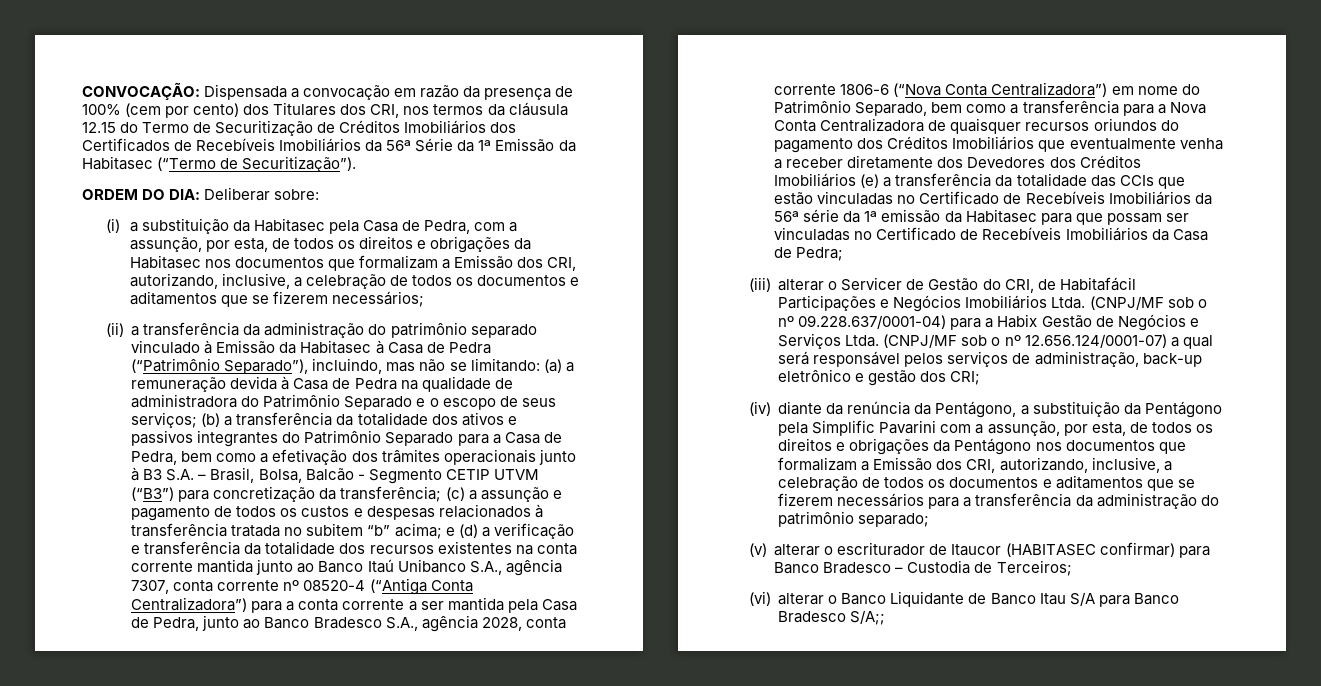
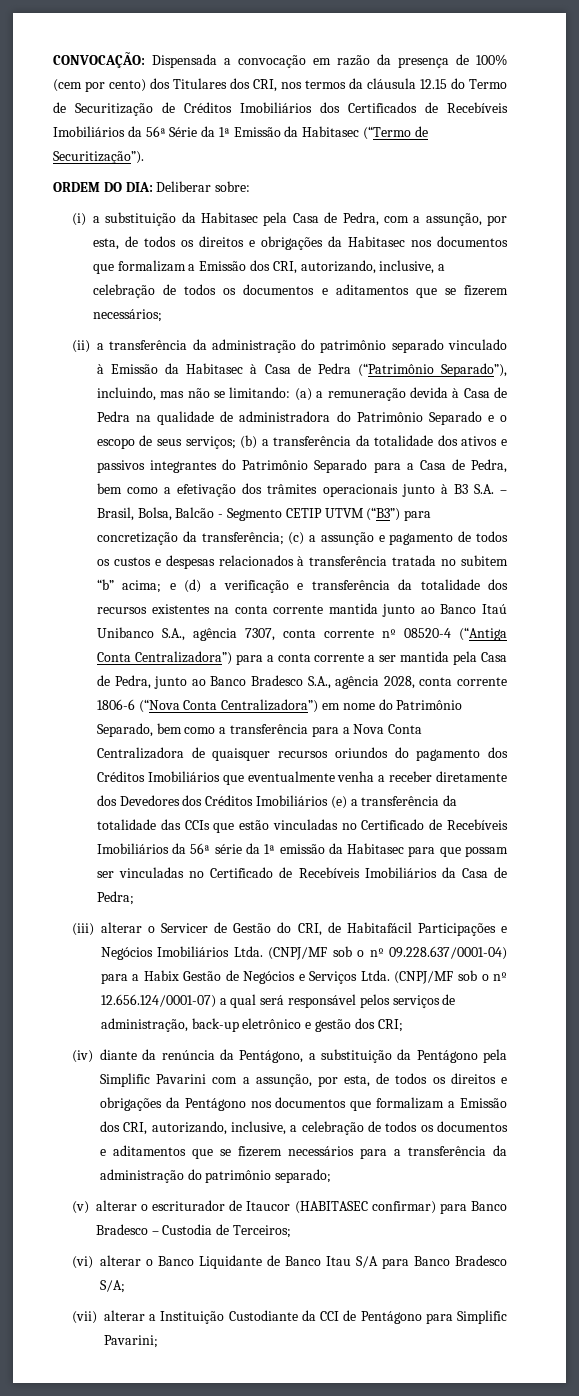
[850,610,886,625] S/A;; -> [99,1280,125,1293] [71,1310,507,1324] [103,1335,158,1348] S/A; // (vii) alterar a Instituição Custodiante da CCI de Pentágono para Simplific Pavarini;

